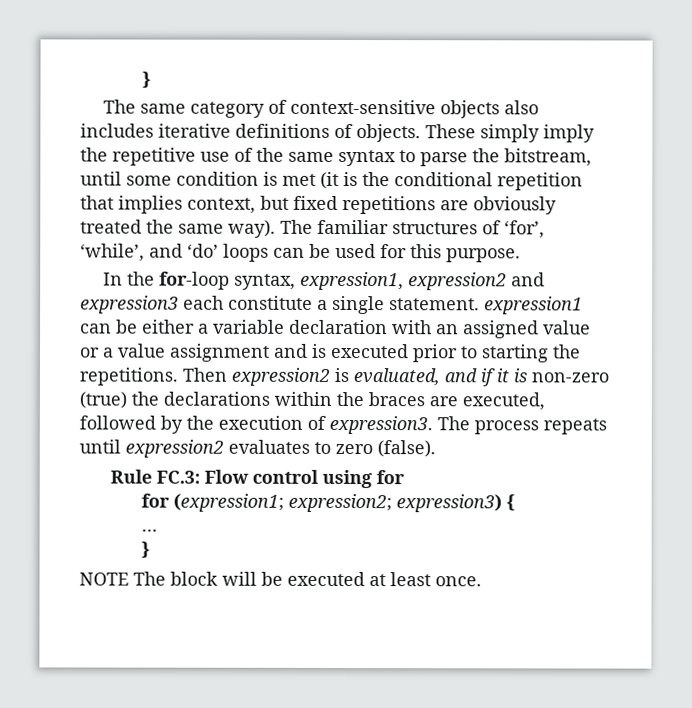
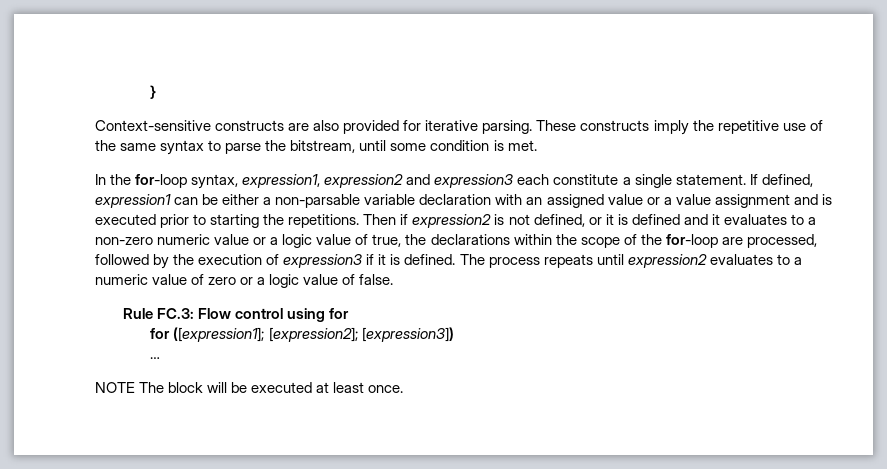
[141,71,151,89] [103,99,540,119] [80,123,540,143] } // The same category of context-sensitive objects also includes iterative definitions of objects. These simply -> [150,85,157,99] [95,120,650,134] } // Context-sensitive constructs are also provided for iterative parsing. These constructs
[282,171,583,191] [80,195,557,215] [80,219,545,239] [80,243,521,263] met (it is the conditional repetition that implies context, but fixed repetitions are obviously treated the same way). The familiar structures of ‘for’, ‘while’, and ‘do’ loops can be used for this purpose. -> [507,140,537,151] met.
(480, 304) none -> [749,174,813,187] If defined,
(209, 328) none -> [275,194,361,208] non-parsable
(227, 374) none -> [400,214,409,225] if
[353,368,609,387] [79,391,545,411] evaluated, and if it is non-zero (true) the declarations within the braces are executed, -> [508,214,816,227] [95,234,817,248] not defined, or it is defined and it evaluates to a non-zero numeric value or a logic value of true, the declarations within the scope of the for-loop are processed,
[329,415,433,435] expression3. -> [283,254,456,268] expression3 if it is defined.
[335,440,436,458] zero (false). -> [793,257,802,265] [95,274,394,288] a numeric value of zero or a logic value of false.
[172,493,515,513] (expression1; expression2; expression3) { -> [173,327,454,342] ([expression1]; [expression2]; [expression3])
[140,541,150,559] // } -> (161, 358) none

